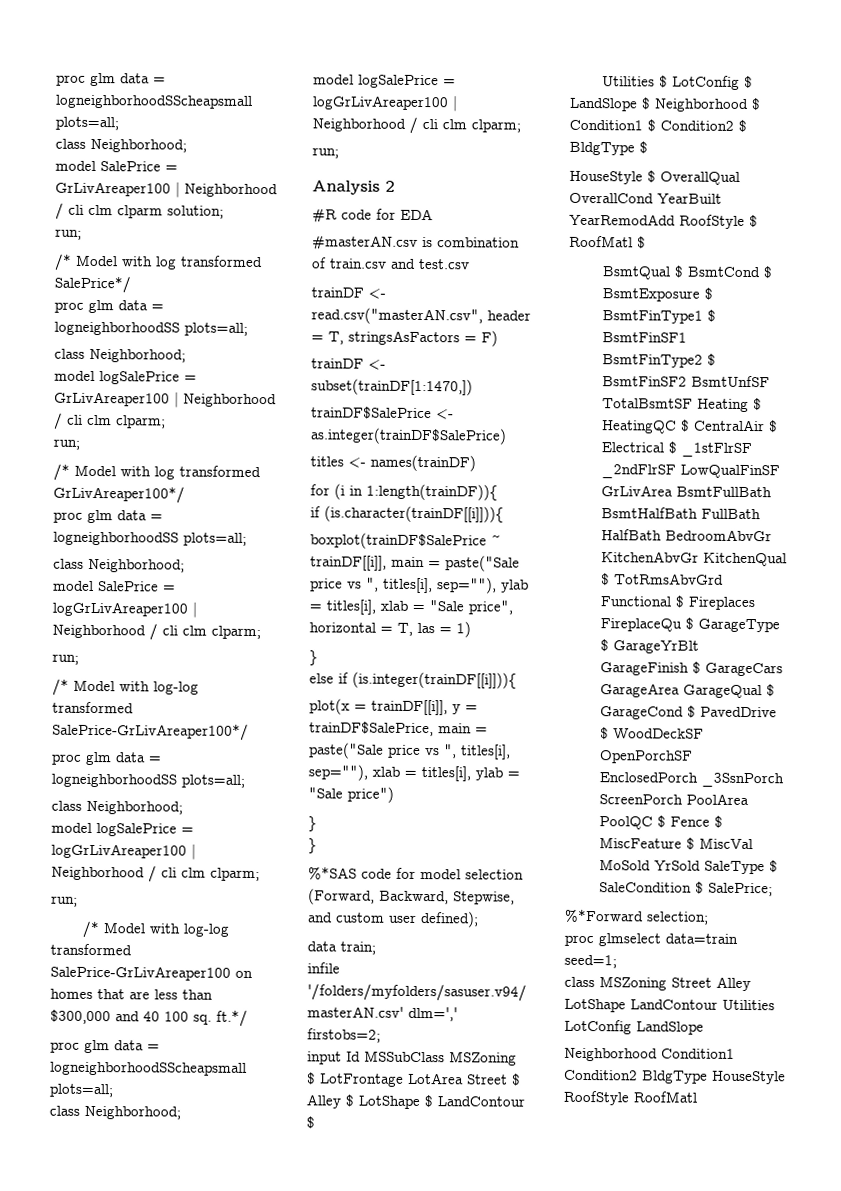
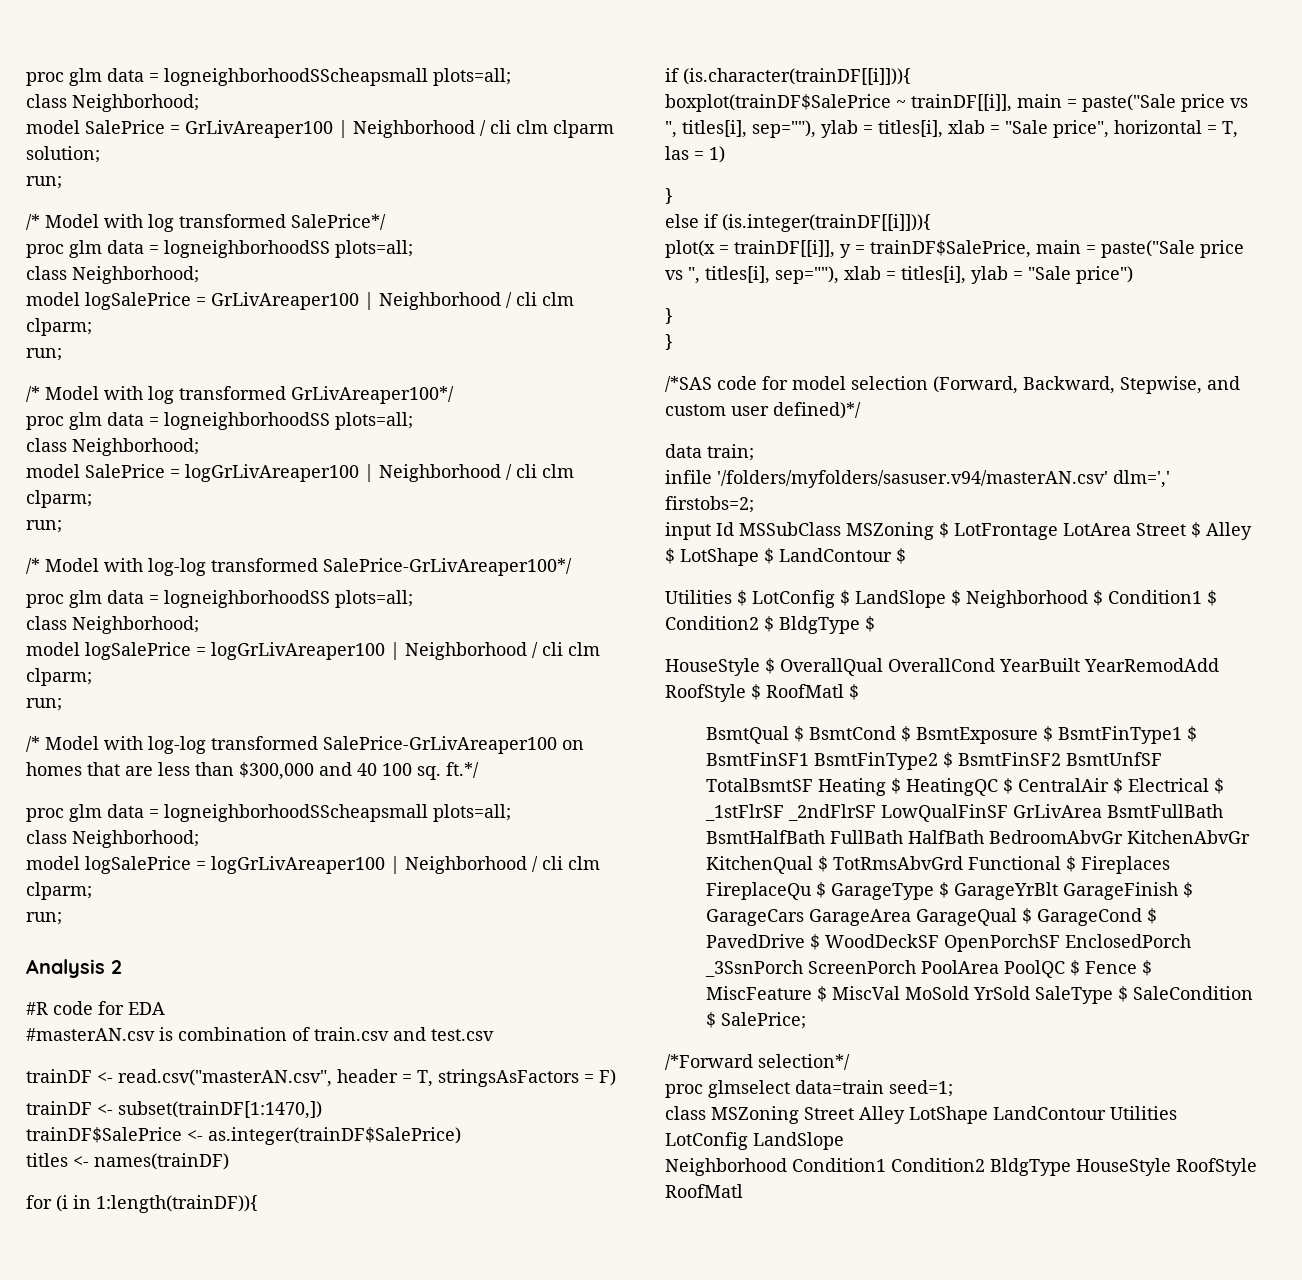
[308,866,357,880] %*SAS -> [665,376,712,392] /*SAS
[420,911,479,928] defined); -> [773,402,861,419] defined)*/
[565,908,709,925] %*Forward selection; -> [665,1054,850,1070] /*Forward selection*/

